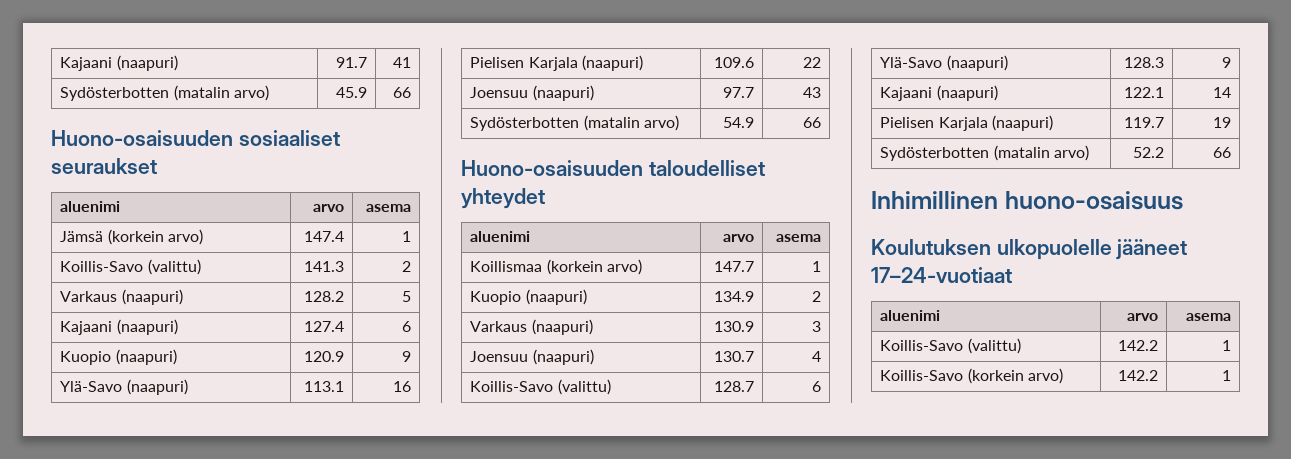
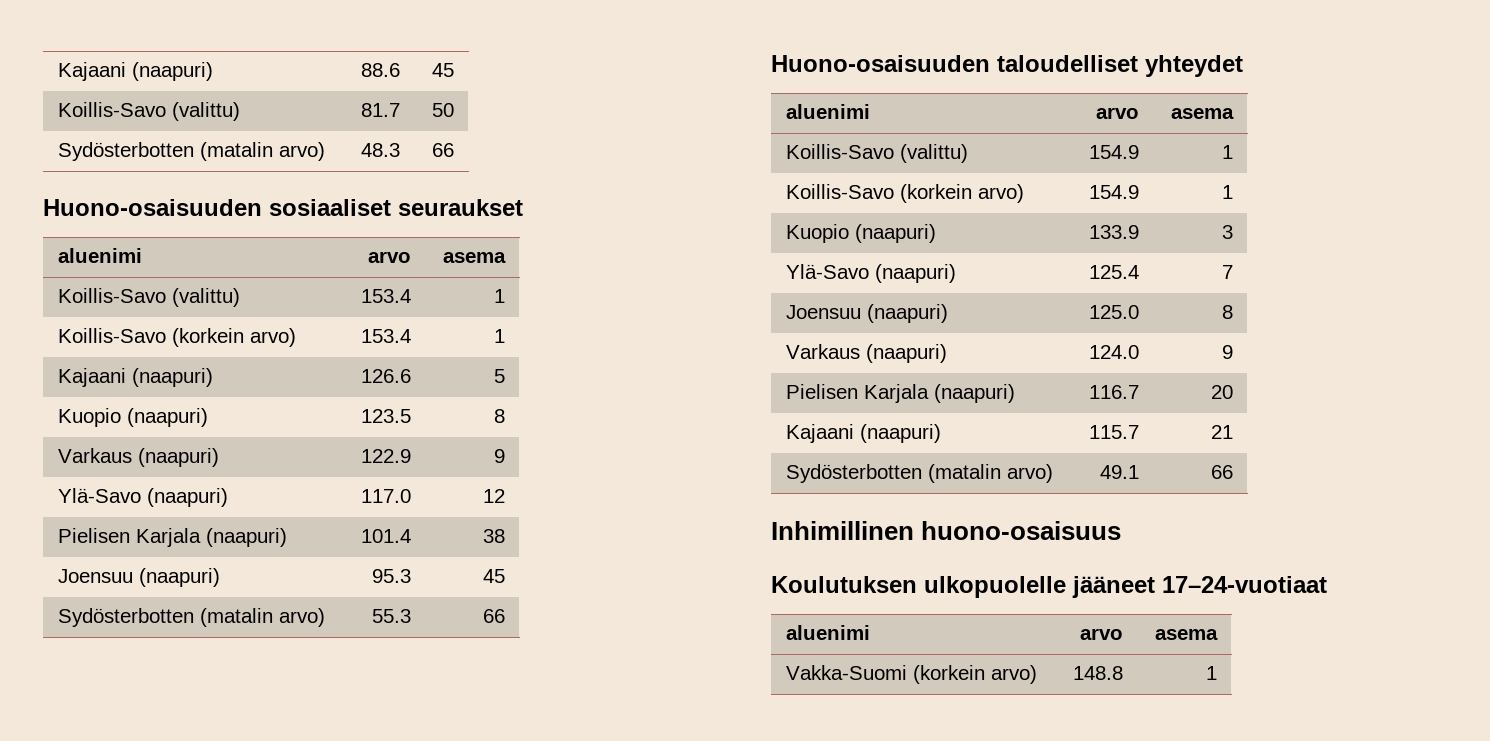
[60,55,178,71] [335,57,367,68] [392,57,411,68] [60,85,269,101] [335,87,367,98] Kajaani (naapuri) | 91.7 | 41 // Sydösterbotten (matalin arvo) | 45.9 -> [58,62,214,81] [360,63,400,77] [431,63,454,77] [58,102,241,121] [360,103,400,117] [431,103,454,117] [58,142,326,161] [360,143,400,157] Kajaani (naapuri) | 88.6 | 45 // Koillis-Savo (valittu) | 81.7 | 50 // Sydösterbotten (matalin arvo) | 48.3
[60,229,203,245] [303,231,344,242] [401,231,411,242] [60,259,201,275] [303,261,344,272] [401,261,411,272] [60,289,183,305] [303,291,344,302] [401,291,411,302] [60,319,178,335] [303,321,344,332] [401,321,411,332] [60,349,177,365] [303,351,344,362] Jämsä (korkein arvo) | 147.4 | 1 // Koillis-Savo (valittu) | 141.3 | 2 // Varkaus (naapuri) | 128.2 | 5 // Kajaani (naapuri) | 127.4 | 6 // Kuopio (naapuri) | 120.9 -> [58,288,241,307] [360,289,411,303] [493,289,505,303] [58,328,297,347] [360,329,411,343] [493,329,505,343] [58,368,214,387] [360,369,411,383] [493,369,505,383] [58,408,209,427] [360,409,411,423] [493,409,505,423] [58,448,220,467] [360,449,411,463] Koillis-Savo (valittu) | 153.4 | 1 // Koillis-Savo (korkein arvo) | 153.4 | 1 // Kajaani (naapuri) | 126.6 | 5 // Kuopio (naapuri) | 123.5 | 8 // Varkaus (naapuri) | 122.9
[303,381,344,392] [392,381,411,392] [470,55,643,71] [713,57,754,68] [802,57,821,68] [470,85,594,101] [722,87,754,98] [802,87,821,98] [470,115,679,131] [722,117,754,128] 113.1 | 16 // Pielisen Karjala (naapuri) | 109.6 | 22 // Joensuu (naapuri) | 97.7 | 43 // Sydösterbotten (matalin arvo) | 54.9 -> [360,489,411,503] [482,489,505,503] [58,528,288,547] [360,529,411,543] [482,529,505,543] [58,568,221,587] [371,569,411,583] [482,569,505,583] [58,608,326,627] [371,609,411,623] 117.0 | 12 // Pielisen Karjala (naapuri) | 101.4 | 38 // Joensuu (naapuri) | 95.3 | 45 // Sydösterbotten (matalin arvo) | 55.3
[470,259,642,275] [713,261,754,272] Koillismaa (korkein arvo) | 147.7 -> [786,144,969,163] [1088,145,1139,159] [1221,145,1233,159] [786,184,1025,203] [1088,185,1139,199] Koillis-Savo (valittu) | 154.9 | 1 // Koillis-Savo (korkein arvo) | 154.9
[713,291,754,302] [811,291,821,302] [470,319,593,335] [713,321,754,332] [811,321,821,332] [470,349,594,365] [713,351,754,362] [811,351,821,362] [470,379,611,395] [713,381,754,392] [811,381,821,392] [880,55,1008,71] [1123,57,1164,68] [1221,57,1231,68] [880,85,998,101] [1123,87,1164,98] [1212,87,1231,98] [880,115,1053,131] [1123,117,1164,128] [1212,117,1231,128] [880,145,1089,161] [1132,147,1164,158] 134.9 | 2 // Varkaus (naapuri) | 130.9 | 3 // Joensuu (naapuri) | 130.7 | 4 // Koillis-Savo (valittu) | 128.7 | 6 // Ylä-Savo (naapuri) | 128.3 | 9 // Kajaani (naapuri) | 122.1 | 14 // Pielisen Karjala (naapuri) | 119.7 | 19 // Sydösterbotten (matalin arvo) | 52.2 -> [1088,225,1139,239] [1221,225,1233,239] [786,264,957,283] [1088,265,1139,279] [1221,265,1233,279] [786,304,949,323] [1088,305,1139,319] [1221,305,1233,319] [786,344,948,363] [1088,345,1139,359] [1221,345,1233,359] [786,384,1016,403] [1088,385,1139,399] [1210,385,1233,399] [786,424,942,443] [1088,425,1139,439] [1210,425,1233,439] [786,464,1054,483] [1099,465,1139,479] 133.9 | 3 // Ylä-Savo (naapuri) | 125.4 | 7 // Joensuu (naapuri) | 125.0 | 8 // Varkaus (naapuri) | 124.0 | 9 // Pielisen Karjala (naapuri) | 116.7 | 20 // Kajaani (naapuri) | 115.7 | 21 // Sydösterbotten (matalin arvo) | 49.1
[880,338,1021,354] [1117,340,1158,351] [1221,340,1231,351] [880,368,1063,384] [1117,370,1158,381] Koillis-Savo (valittu) | 142.2 | 1 // Koillis-Savo (korkein arvo) | 142.2 -> [786,665,1038,684] [1072,666,1123,680] Vakka-Suomi (korkein arvo) | 148.8

